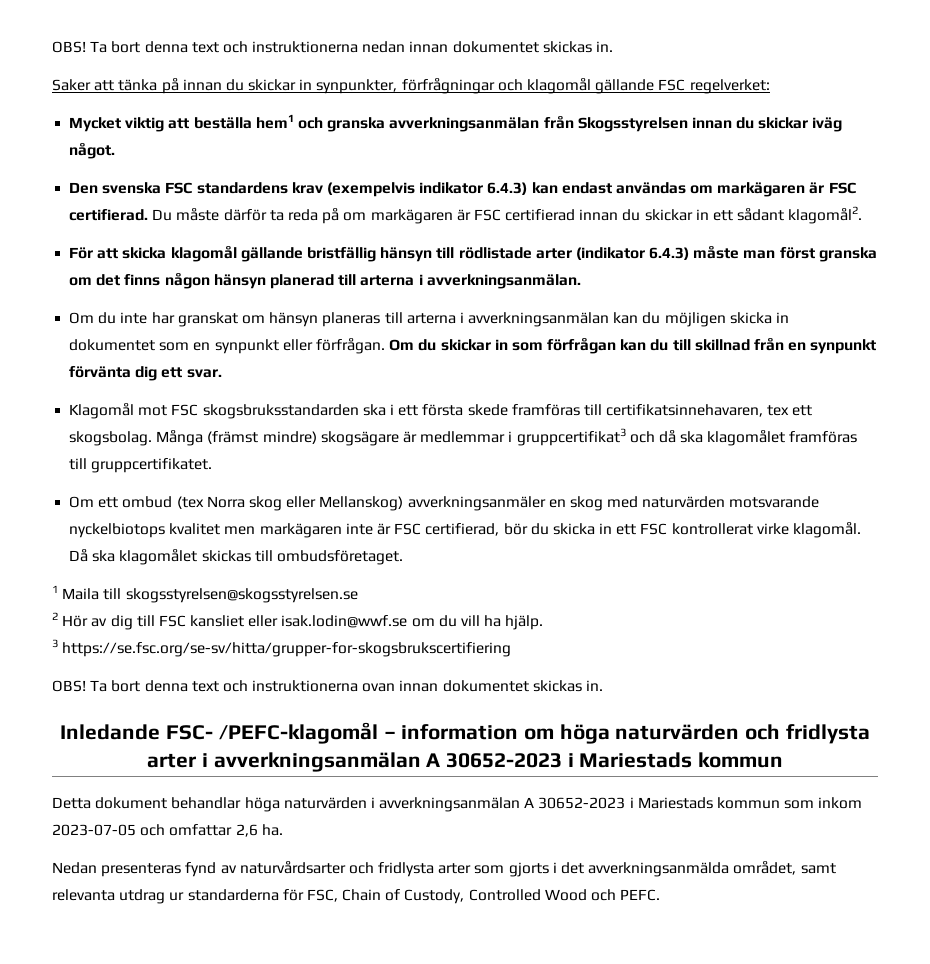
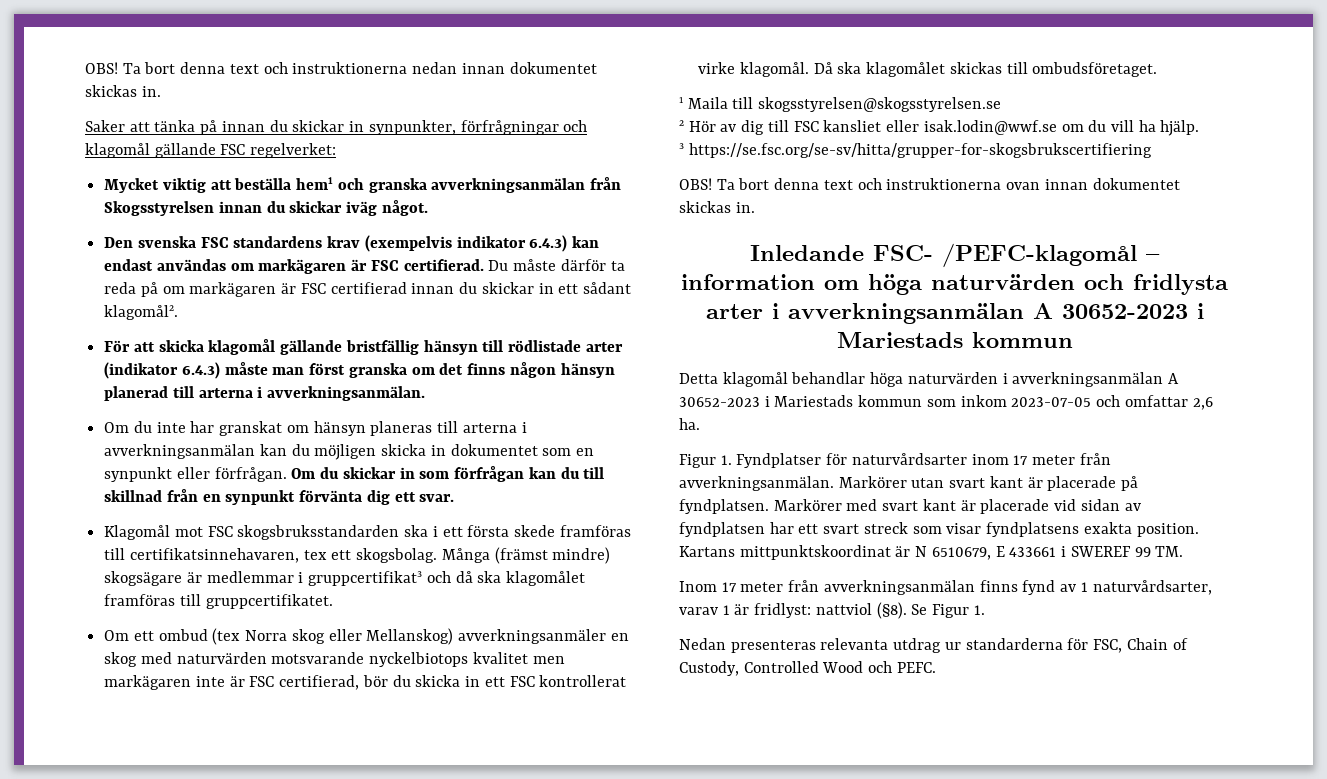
[95,797,168,809] dokument -> [722,372,788,387] klagomål
[52,861,836,877] Nedan presenteras fynd av naturvårdsarter och fridlysta arter som gjorts i det avverkningsanmälda området, samt -> [679,453,1111,468] [679,476,1139,491] [679,499,1141,514] [679,522,1199,537] [679,545,1184,560] [679,580,1212,595] [679,602,985,619] [679,638,816,653] Figur 1. Fyndplatser för naturvårdsarter inom 17 meter från avverkningsanmälan. Markörer utan svart kant är placerade på fyndplatsen. Markörer med svart kant är placerade vid sidan av fyndplatsen har ett svart streck som visar fyndplatsens exakta position. Kartans mittpunktskoordinat är N 6510679, E 433661 i SWEREF 99 TM. // Inom 17 meter från avverkningsanmälan finns fynd av 1 naturvårdsarter, varav 1 är fridlyst: nattviol (§8). Se Figur 1. // Nedan presenteras

